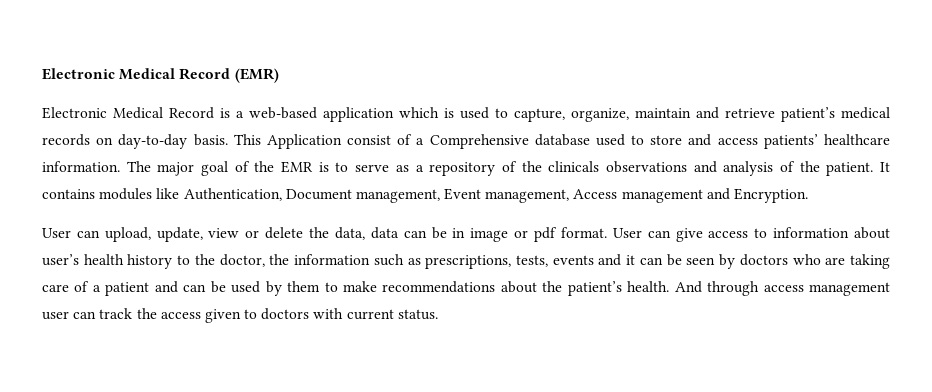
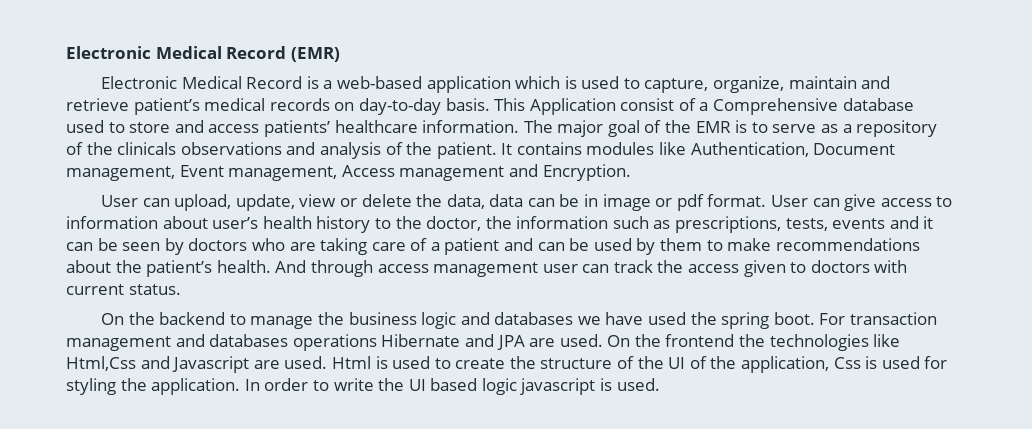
(438, 314) none -> [100,312,937,329] [66,334,901,351] [66,356,948,373] [66,378,660,395] // On the backend to manage the business logic and databases we have used the spring boot. For transaction management and databases operations Hibernate and JPA are used. On the frontend the technologies like Html,Css and Javascript are used. Html is used to create the structure of the UI of the application, Css is used for styling the application. In order to write the UI based logic javascript is used.

